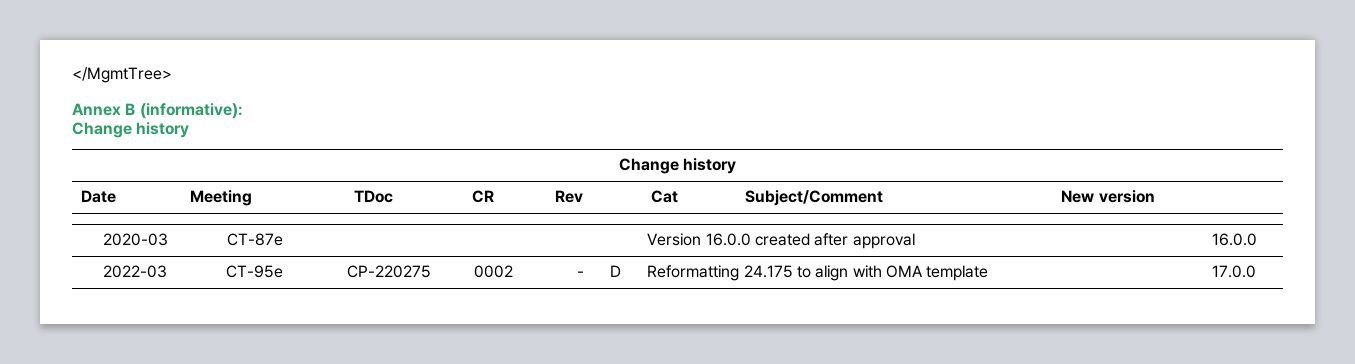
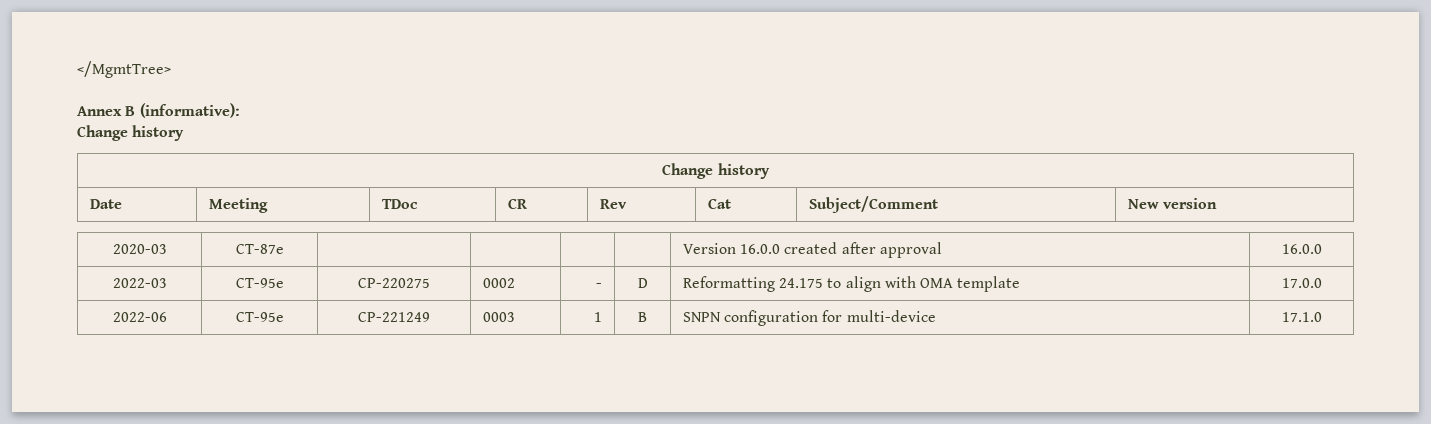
(1256, 271) none -> [112,312,167,322] [235,312,284,322] [358,312,430,322] [482,312,515,322] [594,312,603,322] [638,312,647,322] [682,310,936,326] [1281,312,1322,322] // 2022-06 | CT-95e | CP-221249 | 0003 | 1 | B | SNPN configuration for multi-device | 17.1.0

